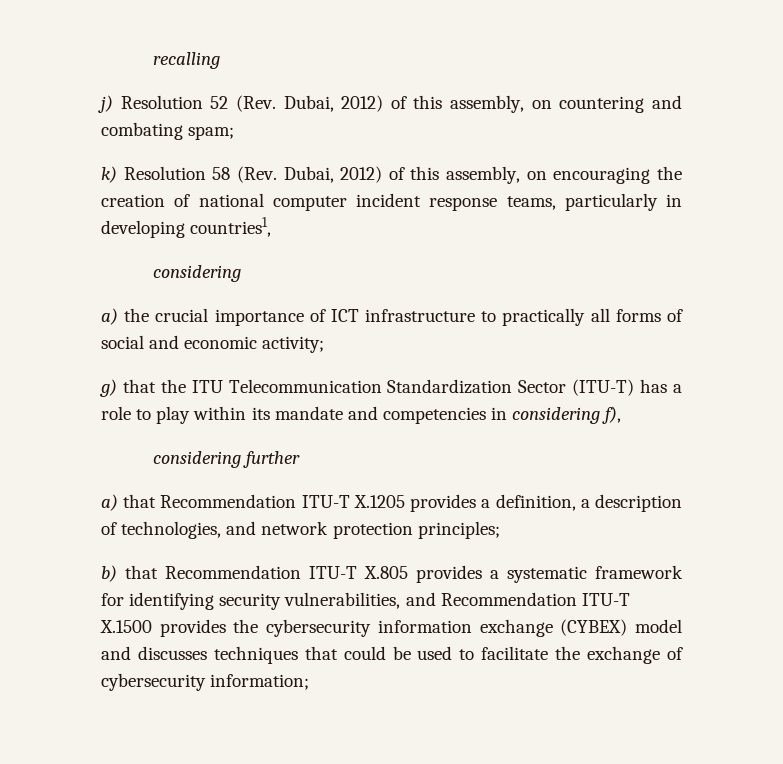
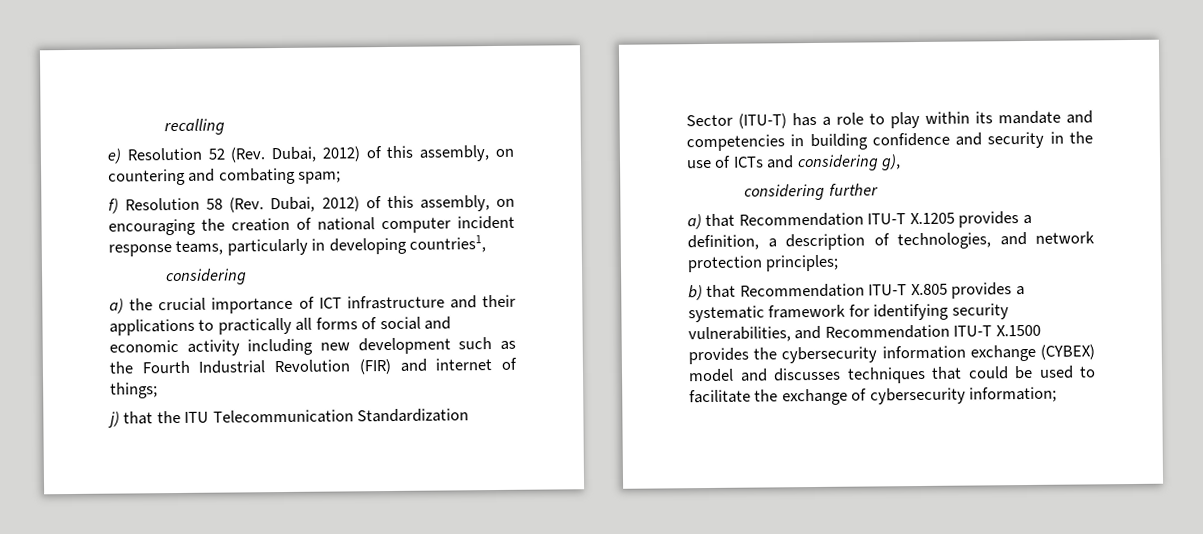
[98,95,113,113] j) -> [107,148,122,164] e)
[101,166,117,183] k) -> [108,198,119,214] f)
(476, 315) none -> [449,294,516,309] [109,318,195,336] and their applications
[262,336,325,353] [100,379,117,397] activity; // g) -> [186,337,516,356] [109,357,517,375] [110,382,158,399] [107,411,120,428] activity including new development such as the Fourth Industrial Revolution (FIR) and internet of things; // j)
[512,406,622,424] considering f), -> [809,131,1093,151] [686,154,902,172] building confidence and security in the use of ICTs and considering g),

